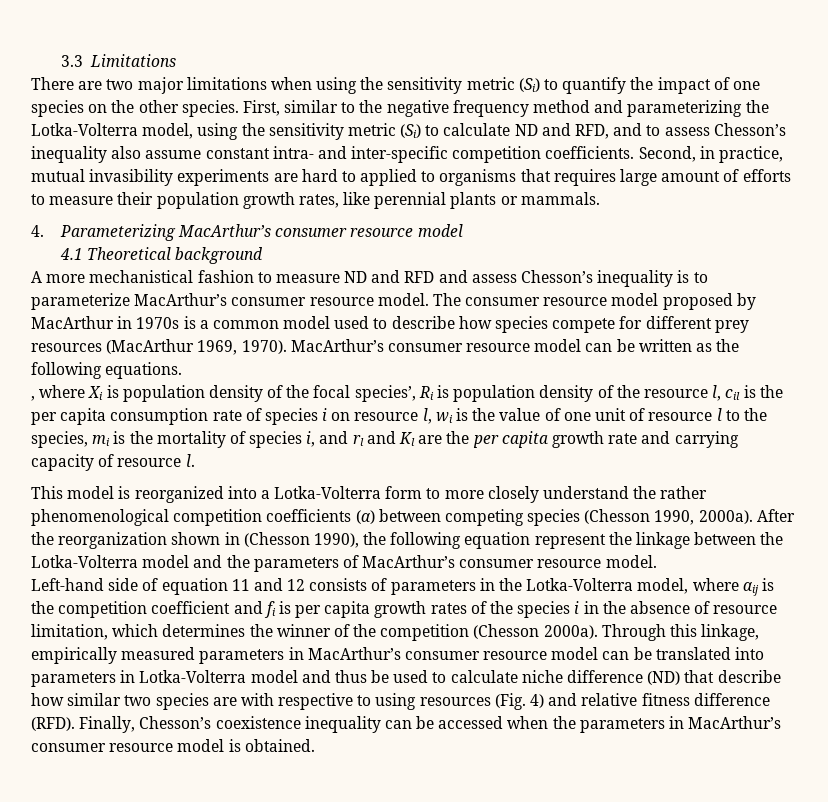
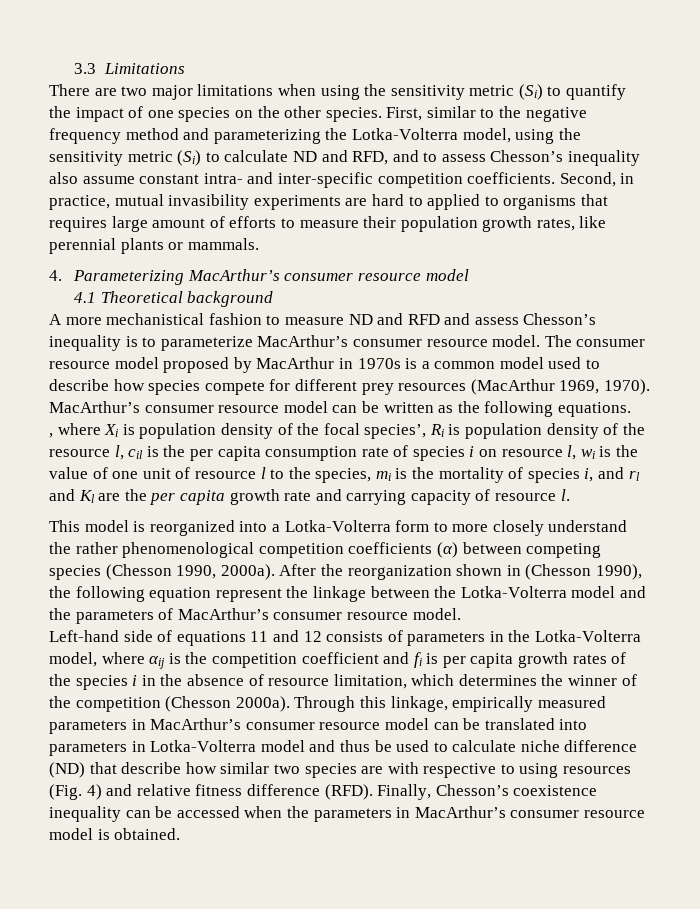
[161,578,228,595] equation -> [176,631,246,646] equations

